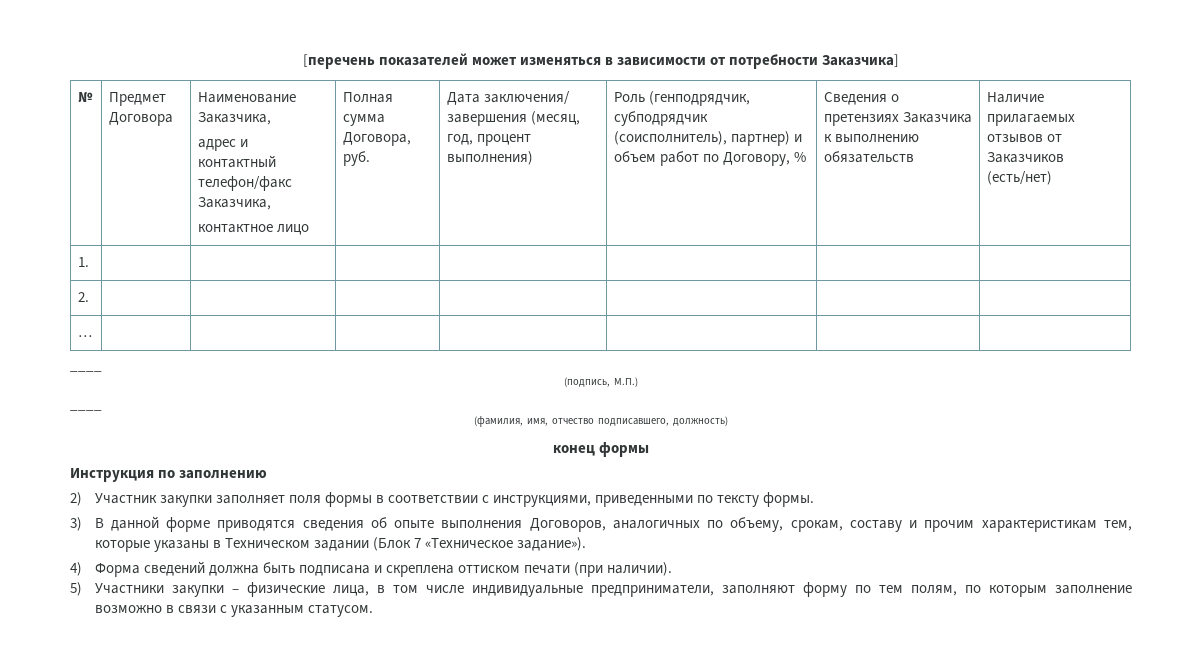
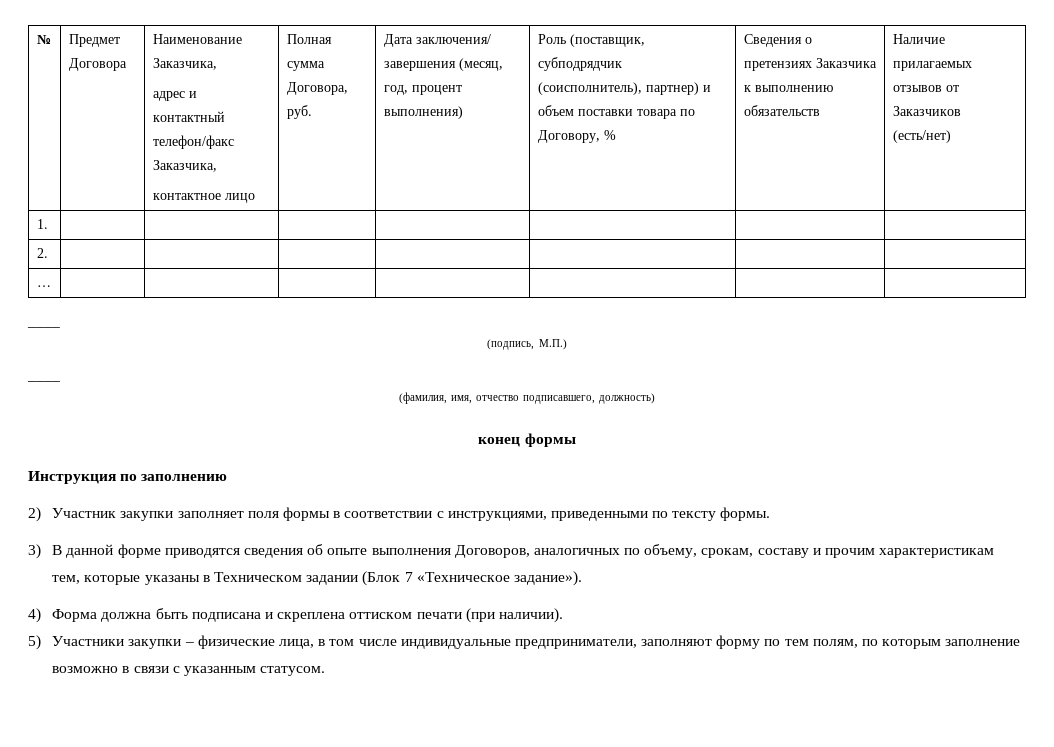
[302,53,900,69] [перечень показателей может изменяться в зависимости от потребности Заказчика] // -> (36, 39) none
[648,91,750,106] (генподрядчик, -> [569,34,645,47] (поставщик,
[659,151,699,166] работ -> [577,109,677,119] поставки товара
[143,561,205,576] сведений -> (98, 615) none

